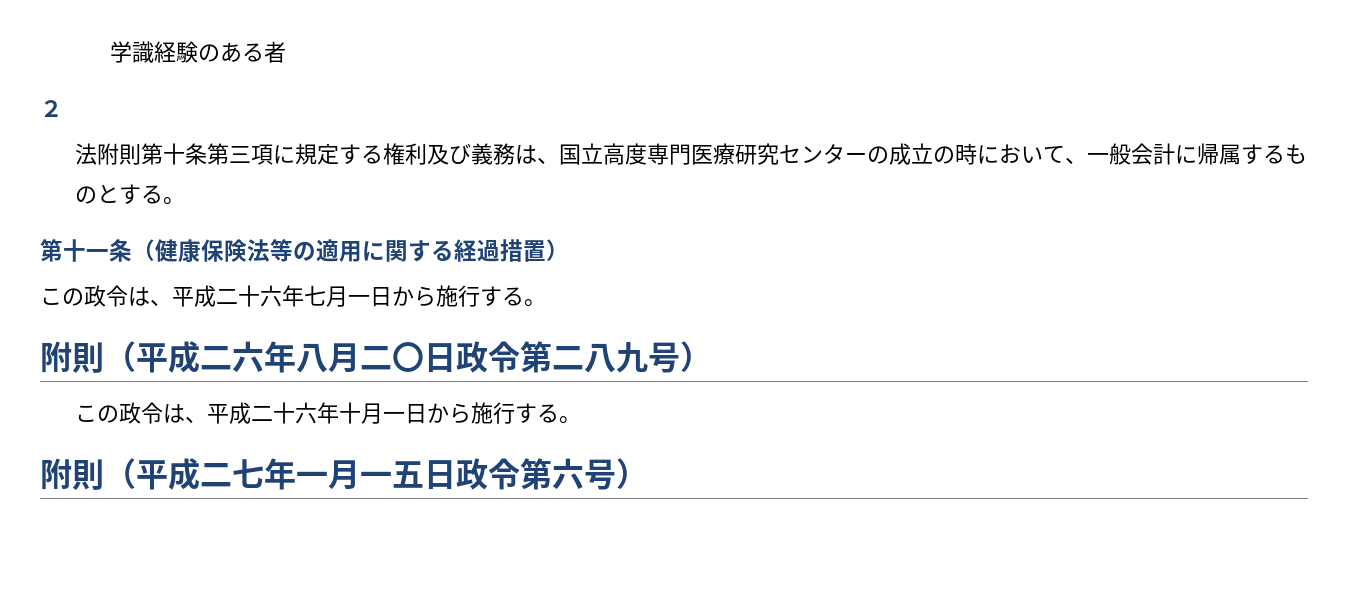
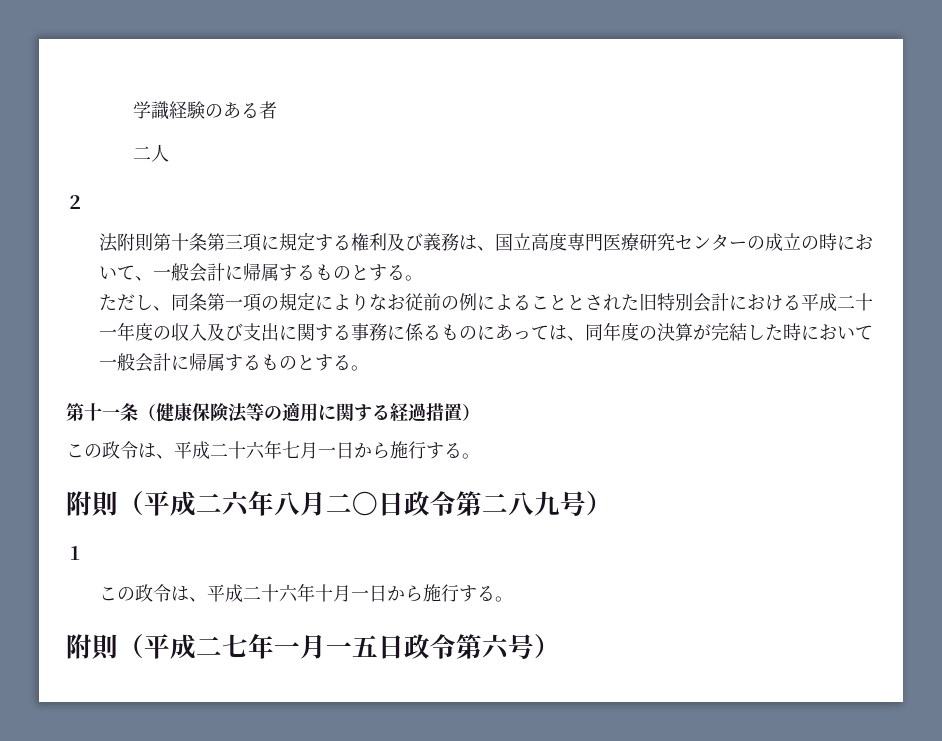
(287, 52) none -> [132,144,169,162] // 二人
(186, 201) none -> [99,292,874,312] [99,322,874,341] [99,353,370,372] // ただし、同条第一項の規定によりなお従前の例によることとされた旧特別会計における平成二十一年度の収入及び支出に関する事務に係るものにあっては、同年度の決算が完結した時において一般会計に帰属するものとする。
(712, 356) none -> [66,546,84,560] // １

